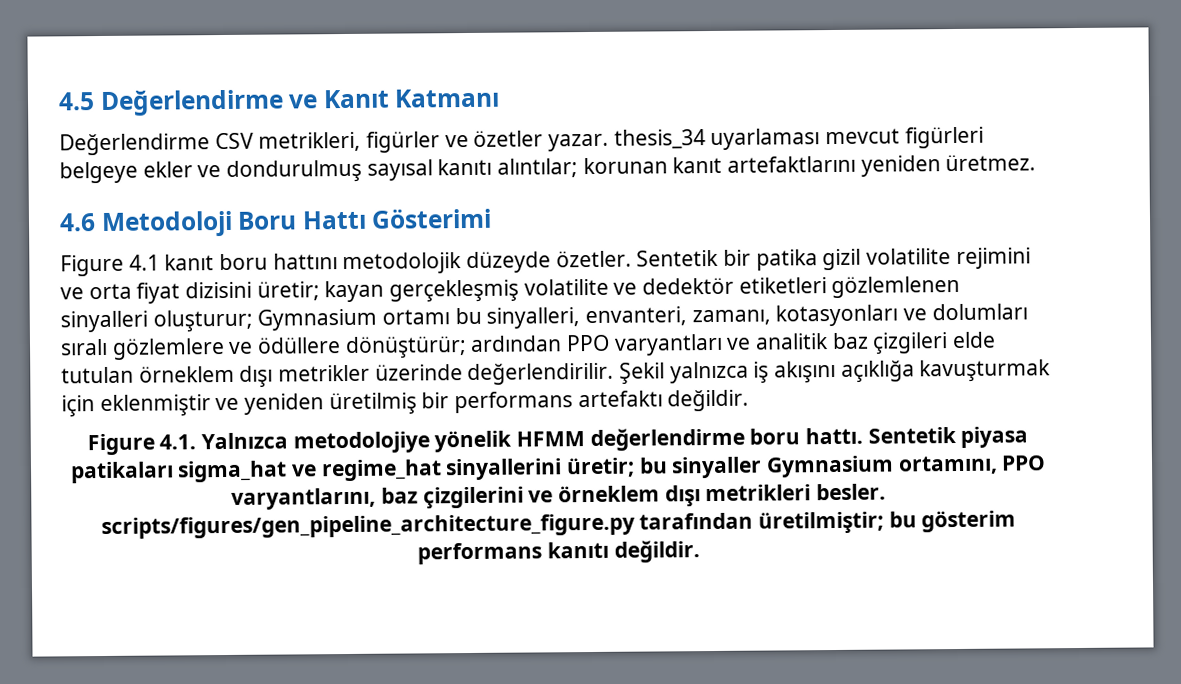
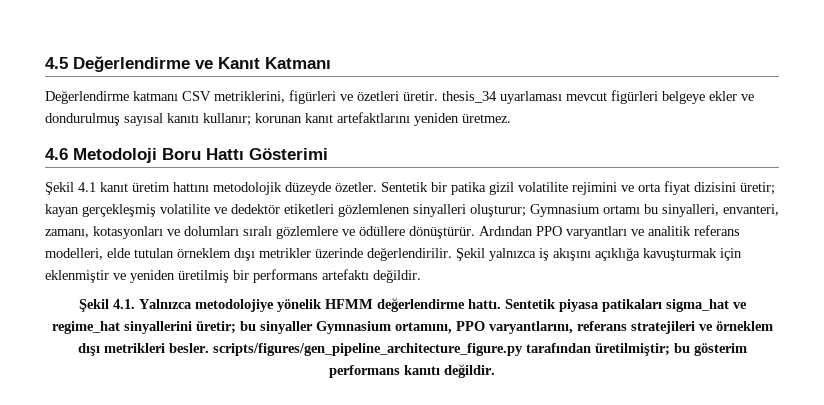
[214,130,610,153] CSV metrikleri, figürler ve özetler yazar. -> [133,90,438,104] katmanı CSV metriklerini, figürleri ve özetleri üretir.
[497,158,579,178] alıntılar; -> [203,113,251,126] kullanır;
[60,254,124,277] Figure -> [45,182,74,195] Şekil
[219,253,269,271] boru -> [132,182,170,192] üretim
[344,335,563,360] dönüştürür; ardından -> [409,226,533,239] dönüştürür. Ardından
[831,332,949,355] baz çizgileri -> [694,225,740,236] [45,248,103,260] referans modelleri,
[86,433,155,456] Figure -> [78,299,109,312] Şekil
[749,428,801,445] boru -> (465, 305) none
[380,486,524,509] baz çizgilerini -> [576,321,695,334] referans stratejileri

